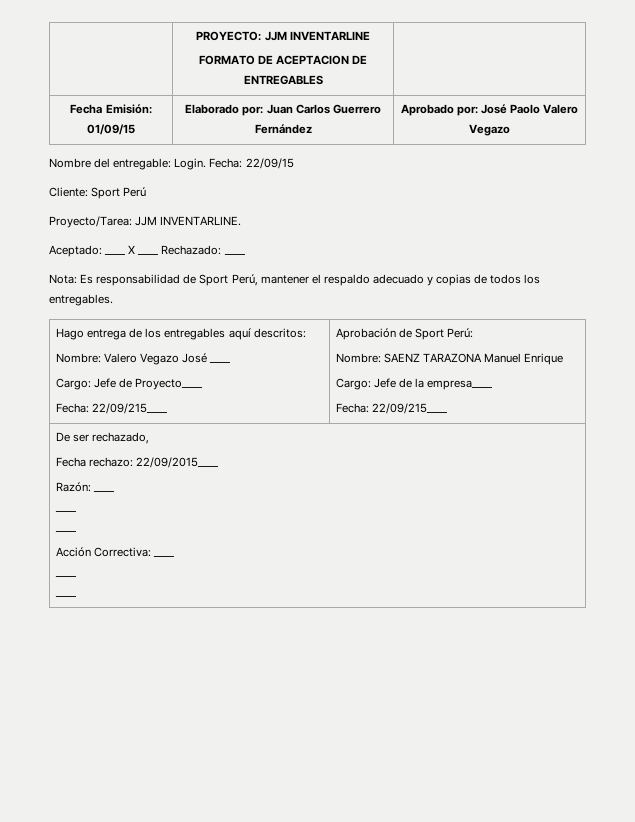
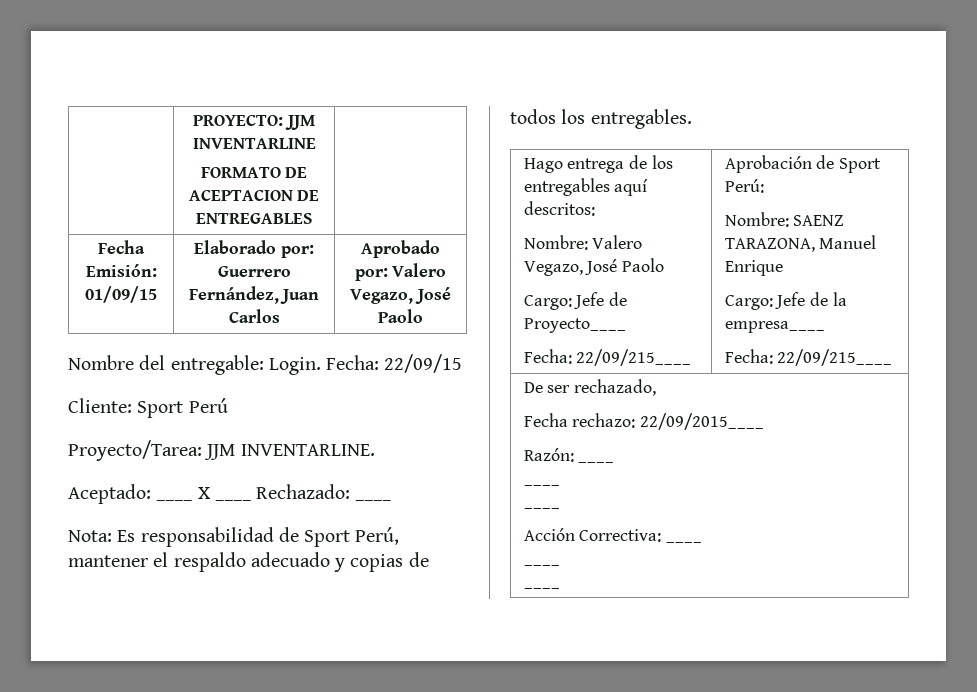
(264, 111) none -> [217,266,291,277] [188,286,279,304] Guerrero Fernández,
[332,104,381,114] [254,124,312,134] Guerrero Fernández -> (280, 316) none
[481,104,579,114] [469,124,510,136] José Paolo Valero Vegazo -> [392,263,447,277] [350,287,451,304] [378,309,423,323] Valero Vegazo, José Paolo
[140,353,231,365] Vegazo José ____ -> [523,258,665,276] Vegazo, José Paolo
[423,353,483,363] TARAZONA -> [724,238,815,252] TARAZONA,

